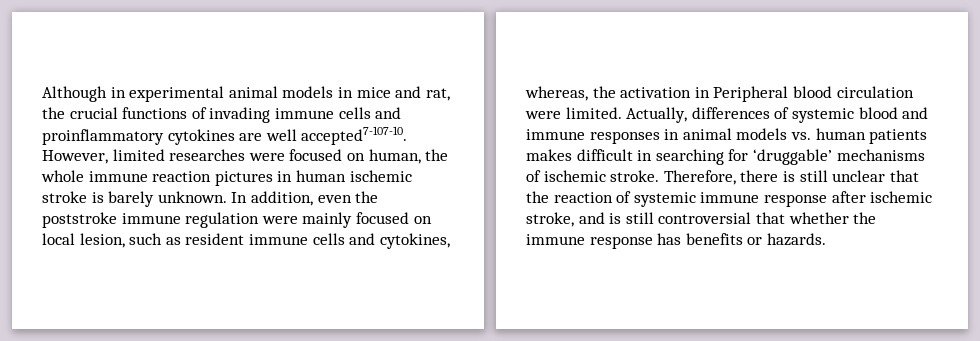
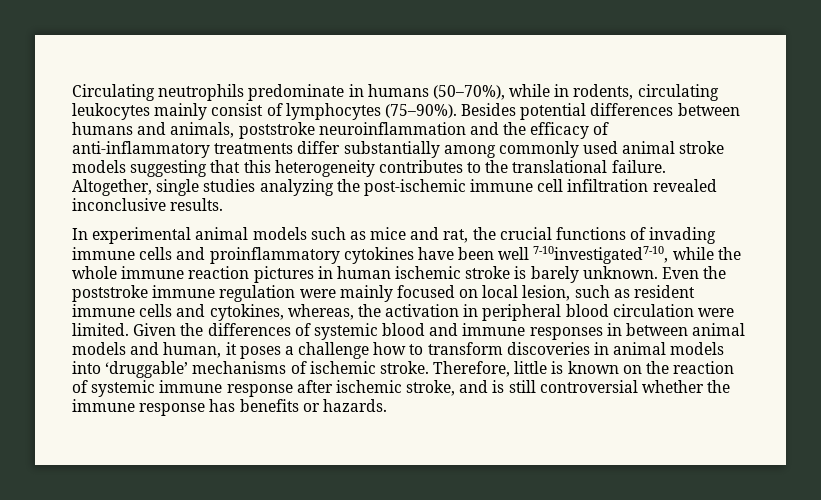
[42,86,126,102] Although in -> [72,84,719,101] [72,103,740,120] [72,122,610,139] [72,141,725,158] [72,160,666,177] [72,179,717,196] [72,198,224,211] [72,228,88,240] Circulating neutrophils predominate in humans (50–70%), while in rodents, circulating leukocytes mainly consist of lymphocytes (75–90%). Besides potential differences between humans and animals, poststroke neuroinflammation and the efficacy of anti-inflammatory treatments differ substantially among commonly used animal stroke models suggesting that this heterogeneity contributes to the translational failure. Altogether, single studies analyzing the post-ischemic immune cell infiltration revealed inconclusive results. // In
[337,87,353,98] in -> [310,227,366,240] such as
[239,126,408,145] [42,149,421,164] are well accepted7-107-10. However, limited researches were focused on human, -> [417,246,714,264] have been well 7-10investigated7-10, while
[231,191,352,206] In addition, even -> [662,267,700,279] Even
[713,86,789,102] Peripheral -> [482,304,562,321] peripheral
[626,107,688,123] Actually, -> [133,323,204,336] Given the
[682,128,928,144] [526,149,749,165] animal models vs. human patients makes difficult in searching for -> [626,323,746,336] [72,342,725,359] [72,361,101,374] between animal models and human, it poses a challenge how to transform discoveries in animal models into
[740,170,919,182] there is still unclear that -> [514,361,642,374] little is known on
[755,212,785,224] that -> (638, 386) none

